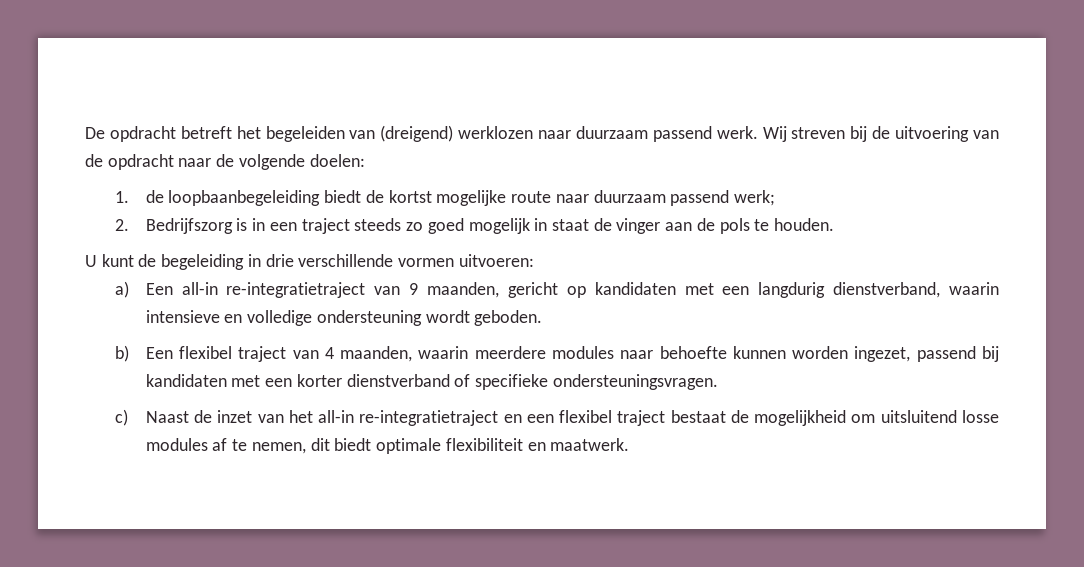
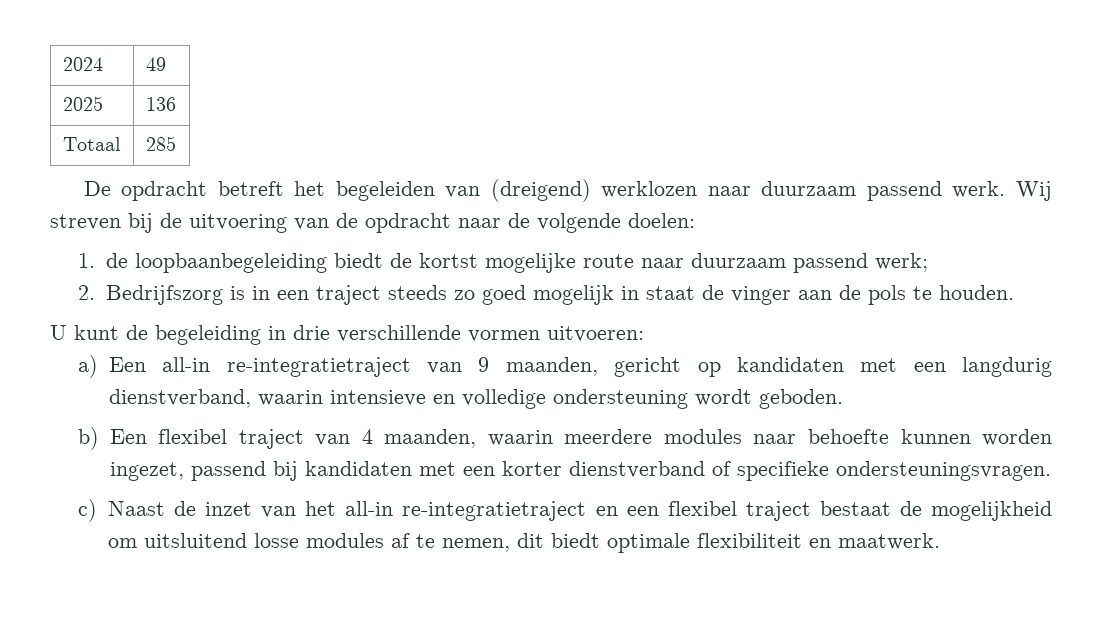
(85, 133) none -> [62,57,103,71] [145,57,166,71] [62,96,103,111] [145,97,176,111] [62,137,121,151] [145,136,176,151] 2024 | 49 // 2025 | 136 // Totaal | 285 //

